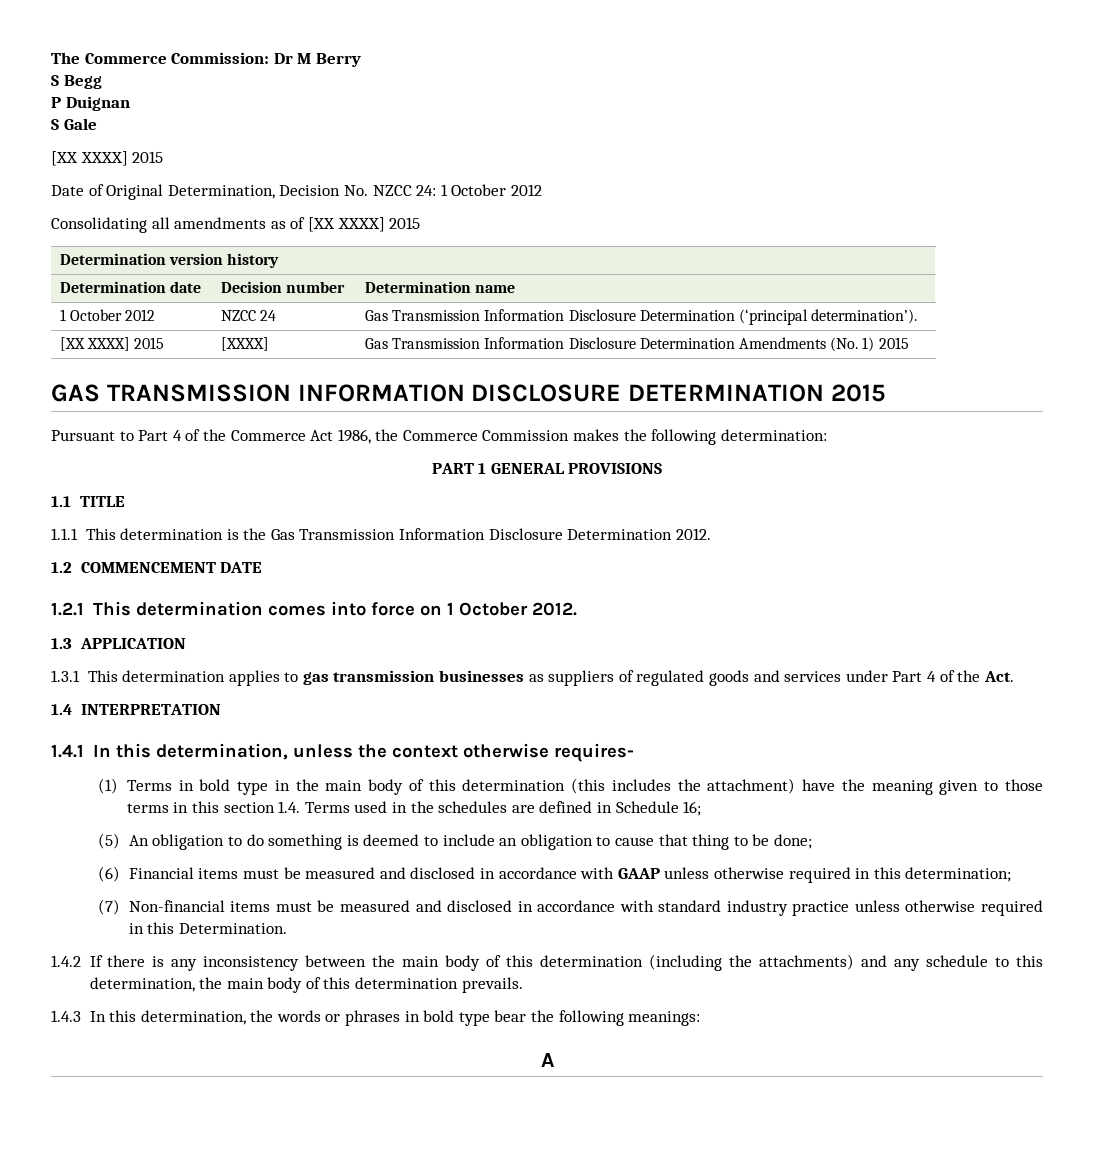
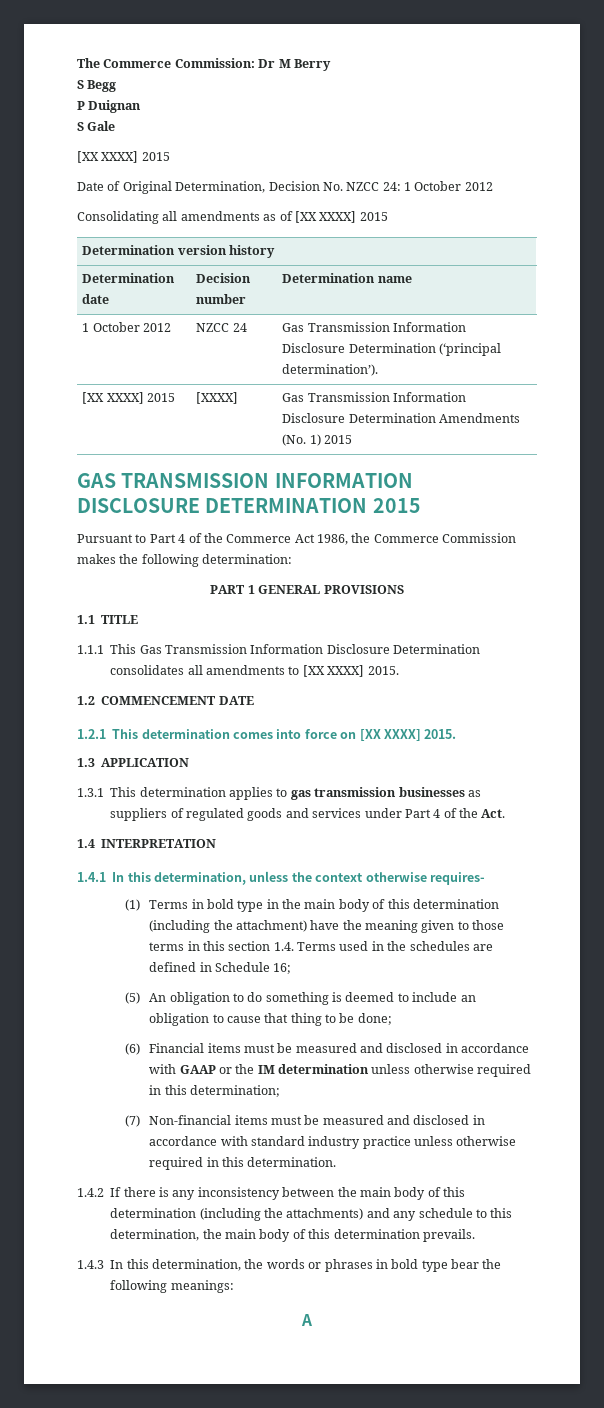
[120,528,711,540] determination is the Gas Transmission Information Disclosure Determination 2012. -> [139,644,481,654] [110,665,399,677] Gas Transmission Information Disclosure Determination consolidates all amendments to [XX XXXX] 2015.
[446,602,577,616] 1 October 2012. -> [359,729,457,741] [XX XXXX] 2015.
[571,778,671,794] (this includes -> [149,920,211,933] (including
(660, 873) none -> [218,1064,370,1074] or the IM determination
[179,923,288,934] Determination. -> [247,1157,337,1167] determination.

